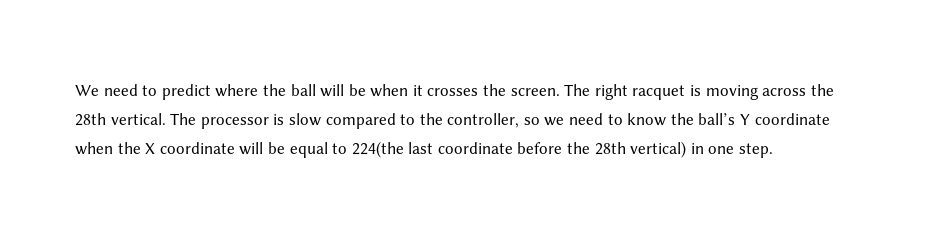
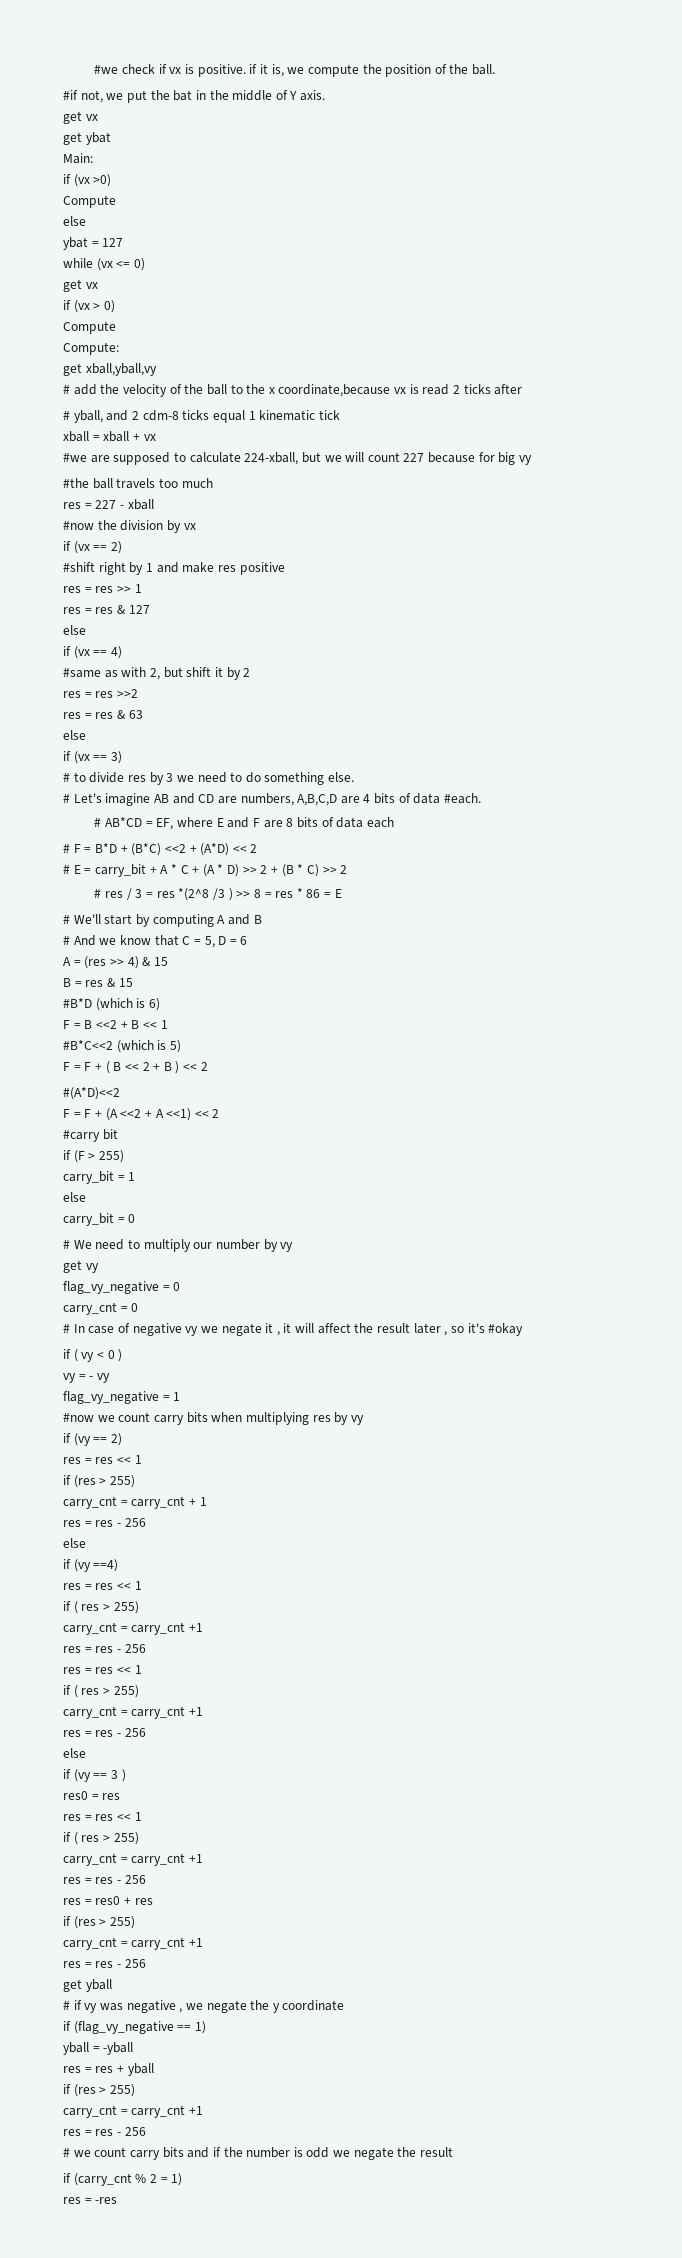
[75,84,834,100] [75,113,830,129] [75,141,774,158] We need to predict where the ball will be when it crosses the screen. The right racquet is moving across the 28th vertical. The processor is slow compared to the controller, so we need to know the ball’s Y coordinate when the X coordinate will be equal to 224(the last coordinate before the 28th vertical) in one step. -> [94,64,496,77] [63,90,326,103] [63,111,98,124] [63,132,111,145] [63,153,93,164] [63,174,112,187] [63,195,116,208] [63,216,86,226] [63,237,124,250] [63,258,145,271] [63,279,98,292] [63,300,115,313] [63,321,116,334] [63,342,119,355] [63,363,157,376] [63,384,523,397] [63,410,340,423] [63,431,156,442] [63,452,533,465] [63,478,213,489] [63,499,154,510] [63,520,196,533] [63,541,122,554] [63,562,285,575] [63,584,142,593] [63,605,150,614] [63,625,86,635] [63,646,122,659] [63,667,251,680] [63,689,138,698] [63,710,143,719] [63,730,86,740] [63,751,122,764] [63,772,355,785] [63,793,482,806] [94,817,394,830] [63,843,258,856] [63,864,348,877] [94,888,342,901] [63,914,262,927] [63,935,248,948] [63,956,168,969] [63,978,133,987] [63,998,160,1011] [63,1020,168,1029] [63,1040,181,1053] [63,1061,208,1074] [63,1087,120,1100] [63,1108,220,1121] [63,1129,118,1142] [63,1150,124,1163] [63,1171,136,1184] [63,1192,86,1202] [63,1213,136,1226] [63,1239,294,1252] [63,1260,99,1273] [63,1281,181,1294] [63,1302,139,1315] [63,1323,524,1336] [63,1349,123,1362] [63,1373,110,1383] [63,1391,181,1404] [63,1412,364,1425] [63,1433,122,1446] [63,1455,142,1464] [63,1475,135,1488] [63,1496,207,1509] [63,1518,146,1527] [63,1538,86,1548] [63,1559,119,1572] [63,1581,142,1590] [63,1601,139,1614] [63,1622,203,1635] [63,1644,146,1653] [63,1665,142,1674] [63,1685,139,1698] [63,1706,203,1719] [63,1728,146,1737] [63,1748,86,1758] [63,1769,126,1782] [63,1791,121,1800] [63,1812,142,1821] [63,1832,139,1845] [63,1853,203,1866] [63,1875,146,1884] [63,1896,153,1905] [63,1916,135,1929] [63,1937,203,1950] [63,1959,146,1968] [63,1979,112,1992] [63,2000,345,2013] [63,2021,206,2034] [63,2042,134,2055] [63,2063,154,2076] [63,2084,135,2097] [63,2105,203,2118] [63,2127,146,2136] [63,2147,454,2160] [63,2173,183,2186] [63,2197,118,2204] #we check if vx is positive. if it is, we compute the position of the ball. // #if not, we put the bat in the middle of Y axis. // get vx // get ybat // Main: // if (vx >0) // Compute // else // ybat = 127 // while (vx <= 0) // get vx // if (vx > 0) // Compute // Compute: // get xball,yball,vy // # add the velocity of the ball to the x coordinate,because vx is read 2 ticks after // # yball, and 2 cdm-8 ticks equal 1 kinematic tick // xball = xball + vx // #we are supposed to calculate 224-xball, but we will count 227 because for big vy // #the ball travels too much // res = 227 - xball // #now the division by vx // if (vx == 2) // #shift right by 1 and make res positive // res = res >> 1 // res = res & 127 // else // if (vx == 4) // #same as with 2, but shift it by 2 // res = res >>2 // res = res & 63 // else // if (vx == 3) // # to divide res by 3 we need to do something else. // # Let's imagine AB and CD are numbers, A,B,C,D are 4 bits of data #each. // # AB*CD = EF, where E and F are 8 bits of data each // # F = B*D + (B*C) <<2 + (A*D) << 2 // # E = carry_bit + A * C + (A * D) >> 2 + (B * C) >> 2 // # res / 3 = res *(2^8 /3 ) >> 8 = res * 86 = E // # We'll start by computing A and B // # And we know that C = 5, D = 6 // A = (res >> 4) & 15 // B = res & 15 // #B*D (which is 6) // F = B <<2 + B << 1 // #B*C<<2 (which is 5) // F = F + ( B << 2 + B ) << 2 // #(A*D)<<2 // F = F + (A <<2 + A <<1) << 2 // #carry bit // if (F > 255) // carry_bit = 1 // else // carry_bit = 0 // # We need to multiply our number by vy // get vy // flag_vy_negative = 0 // carry_cnt = 0 // # In case of negative vy we negate it , it will affect the result later , so it's #okay // if ( vy < 0 ) // vy = - vy // flag_vy_negative = 1 // #now we count carry bits when multiplying res by vy // if (vy == 2) // res = res << 1 // if (res > 255) // carry_cnt = carry_cnt + 1 // res = res - 256 // else // if (vy ==4) // res = res << 1 // if ( res > 255) // carry_cnt = carry_cnt +1 // res = res - 256 // res = res << 1 // if ( res > 255) // carry_cnt = carry_cnt +1 // res = res - 256 // else // if (vy == 3 ) // res0 = res // res = res << 1 // if ( res > 255) // carry_cnt = carry_cnt +1 // res = res - 256 // res = res0 + res // if (res > 255) // carry_cnt = carry_cnt +1 // res = res - 256 // get yball // # if vy was negative , we negate the y coordinate // if (flag_vy_negative == 1) // yball = -yball // res = res + yball // if (res > 255) // carry_cnt = carry_cnt +1 // res = res - 256 // # we count carry bits and if the number is odd we negate the result // if (carry_cnt % 2 = 1) // res = -res

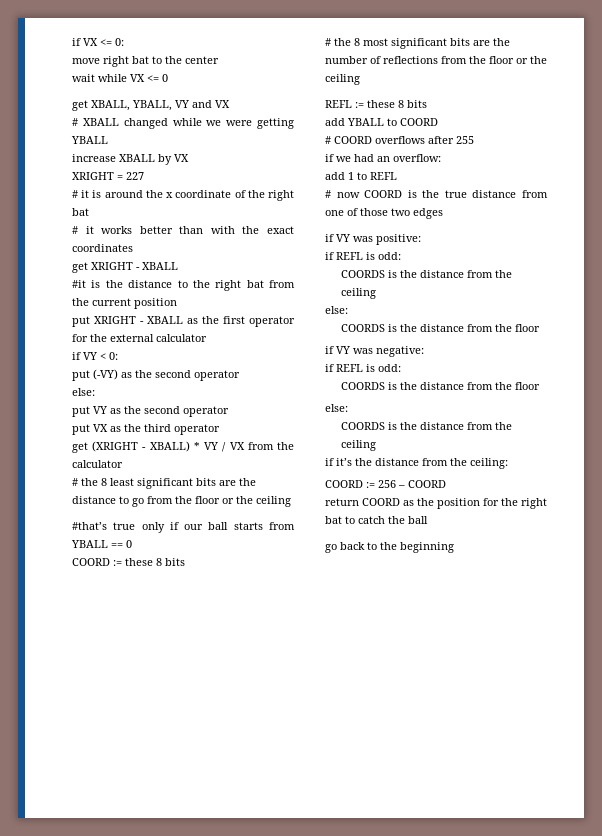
[94,64,496,77] [63,90,326,103] [63,111,98,124] [63,132,111,145] [63,153,93,164] [63,174,112,187] [63,195,116,208] [63,216,86,226] [63,237,124,250] [63,258,145,271] [63,279,98,292] [63,300,115,313] [63,321,116,334] [63,342,119,355] [63,363,157,376] [63,384,523,397] [63,410,340,423] [63,431,156,442] [63,452,533,465] [63,478,213,489] [63,499,154,510] [63,520,196,533] [63,541,122,554] [63,562,285,575] [63,584,142,593] [63,605,150,614] [63,625,86,635] [63,646,122,659] [63,667,251,680] [63,689,138,698] [63,710,143,719] [63,730,86,740] [63,751,122,764] [63,772,355,785] [63,793,482,806] [94,817,394,830] [63,843,258,856] [63,864,348,877] [94,888,342,901] [63,914,262,927] [63,935,248,948] [63,956,168,969] [63,978,133,987] [63,998,160,1011] [63,1020,168,1029] [63,1040,181,1053] [63,1061,208,1074] [63,1087,120,1100] [63,1108,220,1121] [63,1129,118,1142] [63,1150,124,1163] [63,1171,136,1184] [63,1192,86,1202] [63,1213,136,1226] [63,1239,294,1252] [63,1260,99,1273] [63,1281,181,1294] [63,1302,139,1315] [63,1323,524,1336] [63,1349,123,1362] [63,1373,110,1383] [63,1391,181,1404] [63,1412,364,1425] [63,1433,122,1446] [63,1455,142,1464] [63,1475,135,1488] [63,1496,207,1509] [63,1518,146,1527] [63,1538,86,1548] [63,1559,119,1572] [63,1581,142,1590] [63,1601,139,1614] [63,1622,203,1635] [63,1644,146,1653] [63,1665,142,1674] [63,1685,139,1698] [63,1706,203,1719] [63,1728,146,1737] [63,1748,86,1758] [63,1769,126,1782] [63,1791,121,1800] [63,1812,142,1821] [63,1832,139,1845] [63,1853,203,1866] [63,1875,146,1884] [63,1896,153,1905] [63,1916,135,1929] [63,1937,203,1950] [63,1959,146,1968] [63,1979,112,1992] [63,2000,345,2013] [63,2021,206,2034] [63,2042,134,2055] [63,2063,154,2076] [63,2084,135,2097] [63,2105,203,2118] [63,2127,146,2136] [63,2147,454,2160] [63,2173,183,2186] [63,2197,118,2204] #we check if vx is positive. if it is, we compute the position of the ball. // #if not, we put the bat in the middle of Y axis. // get vx // get ybat // Main: // if (vx >0) // Compute // else // ybat = 127 // while (vx <= 0) // get vx // if (vx > 0) // Compute // Compute: // get xball,yball,vy // # add the velocity of the ball to the x coordinate,because vx is read 2 ticks after // # yball, and 2 cdm-8 ticks equal 1 kinematic tick // xball = xball + vx // #we are supposed to calculate 224-xball, but we will count 227 because for big vy // #the ball travels too much // res = 227 - xball // #now the division by vx // if (vx == 2) // #shift right by 1 and make res positive // res = res >> 1 // res = res & 127 // else // if (vx == 4) // #same as with 2, but shift it by 2 // res = res >>2 // res = res & 63 // else // if (vx == 3) // # to divide res by 3 we need to do something else. // # Let's imagine AB and CD are numbers, A,B,C,D are 4 bits of data #each. // # AB*CD = EF, where E and F are 8 bits of data each // # F = B*D + (B*C) <<2 + (A*D) << 2 // # E = carry_bit + A * C + (A * D) >> 2 + (B * C) >> 2 // # res / 3 = res *(2^8 /3 ) >> 8 = res * 86 = E // # We'll start by computing A and B // # And we know that C = 5, D = 6 // A = (res >> 4) & 15 // B = res & 15 // #B*D (which is 6) // F = B <<2 + B << 1 // #B*C<<2 (which is 5) // F = F + ( B << 2 + B ) << 2 // #(A*D)<<2 // F = F + (A <<2 + A <<1) << 2 // #carry bit // if (F > 255) // carry_bit = 1 // else // carry_bit = 0 // # We need to multiply our number by vy // get vy // flag_vy_negative = 0 // carry_cnt = 0 // # In case of negative vy we negate it , it will affect the result later , so it's #okay // if ( vy < 0 ) // vy = - vy // flag_vy_negative = 1 // #now we count carry bits when multiplying res by vy // if (vy == 2) // res = res << 1 // if (res > 255) // carry_cnt = carry_cnt + 1 // res = res - 256 // else // if (vy ==4) // res = res << 1 // if ( res > 255) // carry_cnt = carry_cnt +1 // res = res - 256 // res = res << 1 // if ( res > 255) // carry_cnt = carry_cnt +1 // res = res - 256 // else // if (vy == 3 ) // res0 = res // res = res << 1 // if ( res > 255) // carry_cnt = carry_cnt +1 // res = res - 256 // res = res0 + res // if (res > 255) // carry_cnt = carry_cnt +1 // res = res - 256 // get yball // # if vy was negative , we negate the y coordinate // if (flag_vy_negative == 1) // yball = -yball // res = res + yball // if (res > 255) // carry_cnt = carry_cnt +1 // res = res - 256 // # we count carry bits and if the number is odd we negate the result // if (carry_cnt % 2 = 1) // res = -res -> [72,38,124,46] [72,56,219,67] [72,74,168,82] [72,100,230,111] [72,118,294,129] [71,136,108,144] [72,154,189,165] [72,172,144,180] [72,190,294,201] [72,208,89,216] [72,226,294,234] [72,244,133,252] [72,262,178,273] [72,280,295,291] [72,298,177,309] [72,316,295,327] [72,334,207,342] [72,352,118,360] [72,369,240,381] [72,388,95,396] [72,406,229,417] [72,424,220,435] [72,441,295,453] [72,460,123,468] [72,478,256,489] [72,496,291,507] [72,522,295,533] [71,540,132,548] [72,558,185,566] [325,38,510,49] [325,56,547,64] [325,74,360,85] [325,100,427,108] [325,118,438,126] [325,136,474,144] [325,154,441,162] [325,172,397,180] [325,190,548,198] [325,208,443,219] [325,234,421,245] [325,252,401,260] [340,270,512,278] [340,288,376,299] [325,306,348,314] [340,324,540,332] [325,346,424,357] [325,364,401,372] [340,382,540,390] [325,404,348,412] [340,422,512,430] [340,440,376,451] [325,458,508,469] [325,480,446,488] [325,498,547,509] [325,516,428,524] [325,542,454,553] if VX <= 0: // move right bat to the center // wait while VX <= 0 // get XBALL, YBALL, VY and VX // # XBALL changed while we were getting YBALL // increase XBALL by VX // XRIGHT = 227 // # it is around the x coordinate of the right bat // # it works better than with the exact coordinates // get XRIGHT - XBALL // #it is the distance to the right bat from the current position // put XRIGHT - XBALL as the first operator for the external calculator // if VY < 0: // put (-VY) as the second operator // else: // put VY as the second operator // put VX as the third operator // get (XRIGHT - XBALL) * VY / VX from the calculator // # the 8 least significant bits are the distance to go from the floor or the ceiling // #that’s true only if our ball starts from YBALL == 0 // COORD := these 8 bits // # the 8 most significant bits are the number of reflections from the floor or the ceiling // REFL := these 8 bits // add YBALL to COORD // # COORD overflows after 255 // if we had an overflow: // add 1 to REFL // # now COORD is the true distance from one of those two edges // if VY was positive: // if REFL is odd: // COORDS is the distance from the ceiling // else: // COORDS is the distance from the floor // if VY was negative: // if REFL is odd: // COORDS is the distance from the floor // else: // COORDS is the distance from the ceiling // if it’s the distance from the ceiling: // COORD := 256 – COORD // return COORD as the position for the right bat to catch the ball // go back to the beginning

